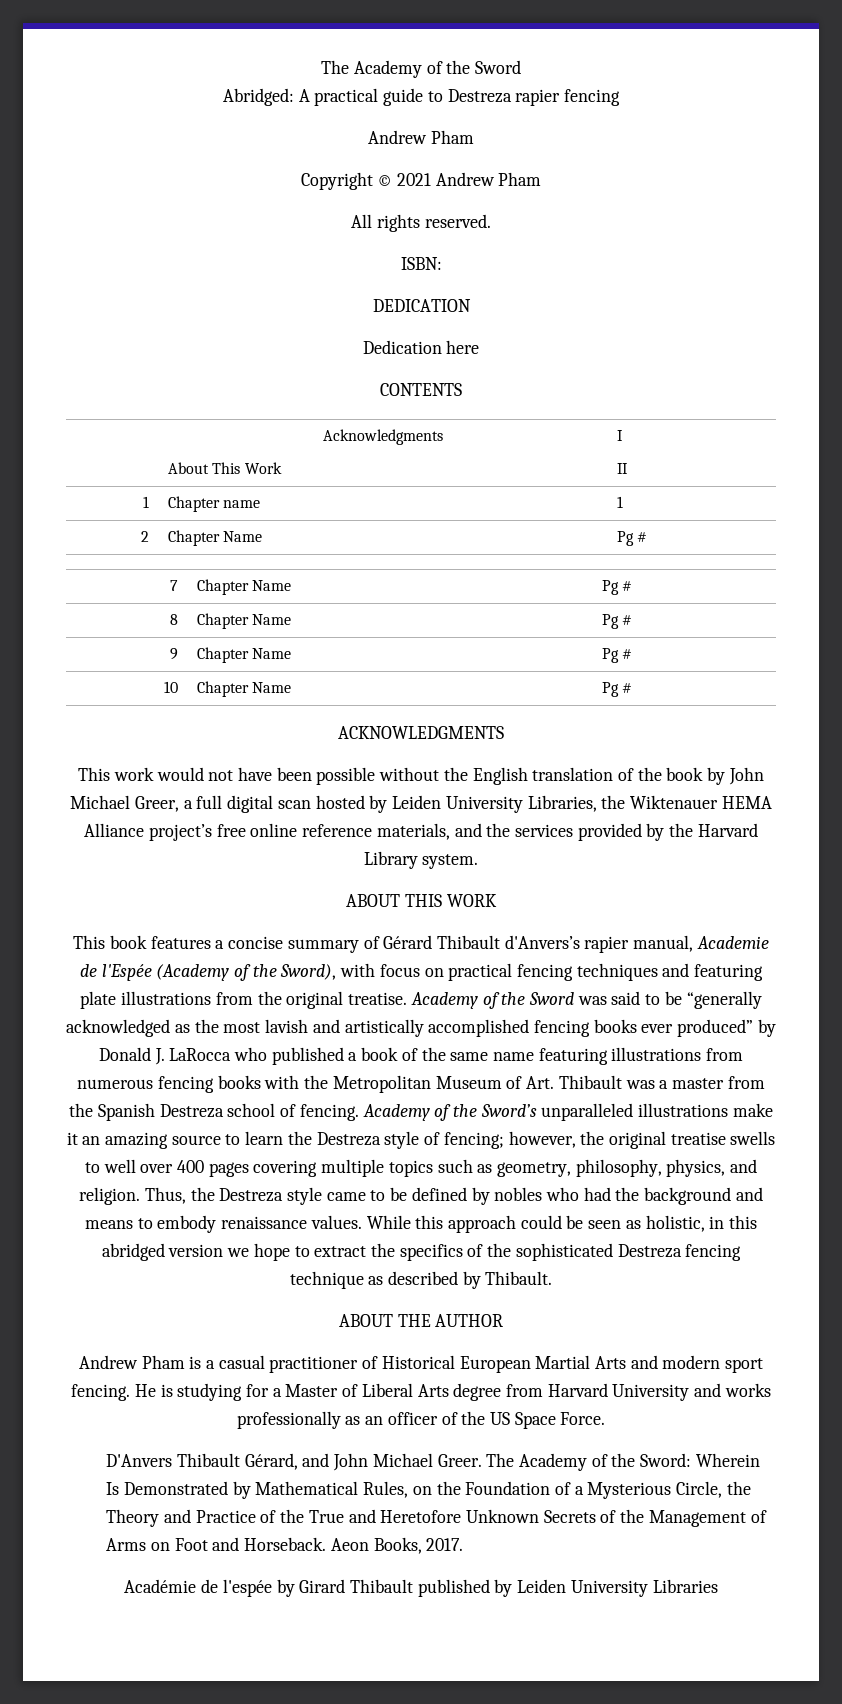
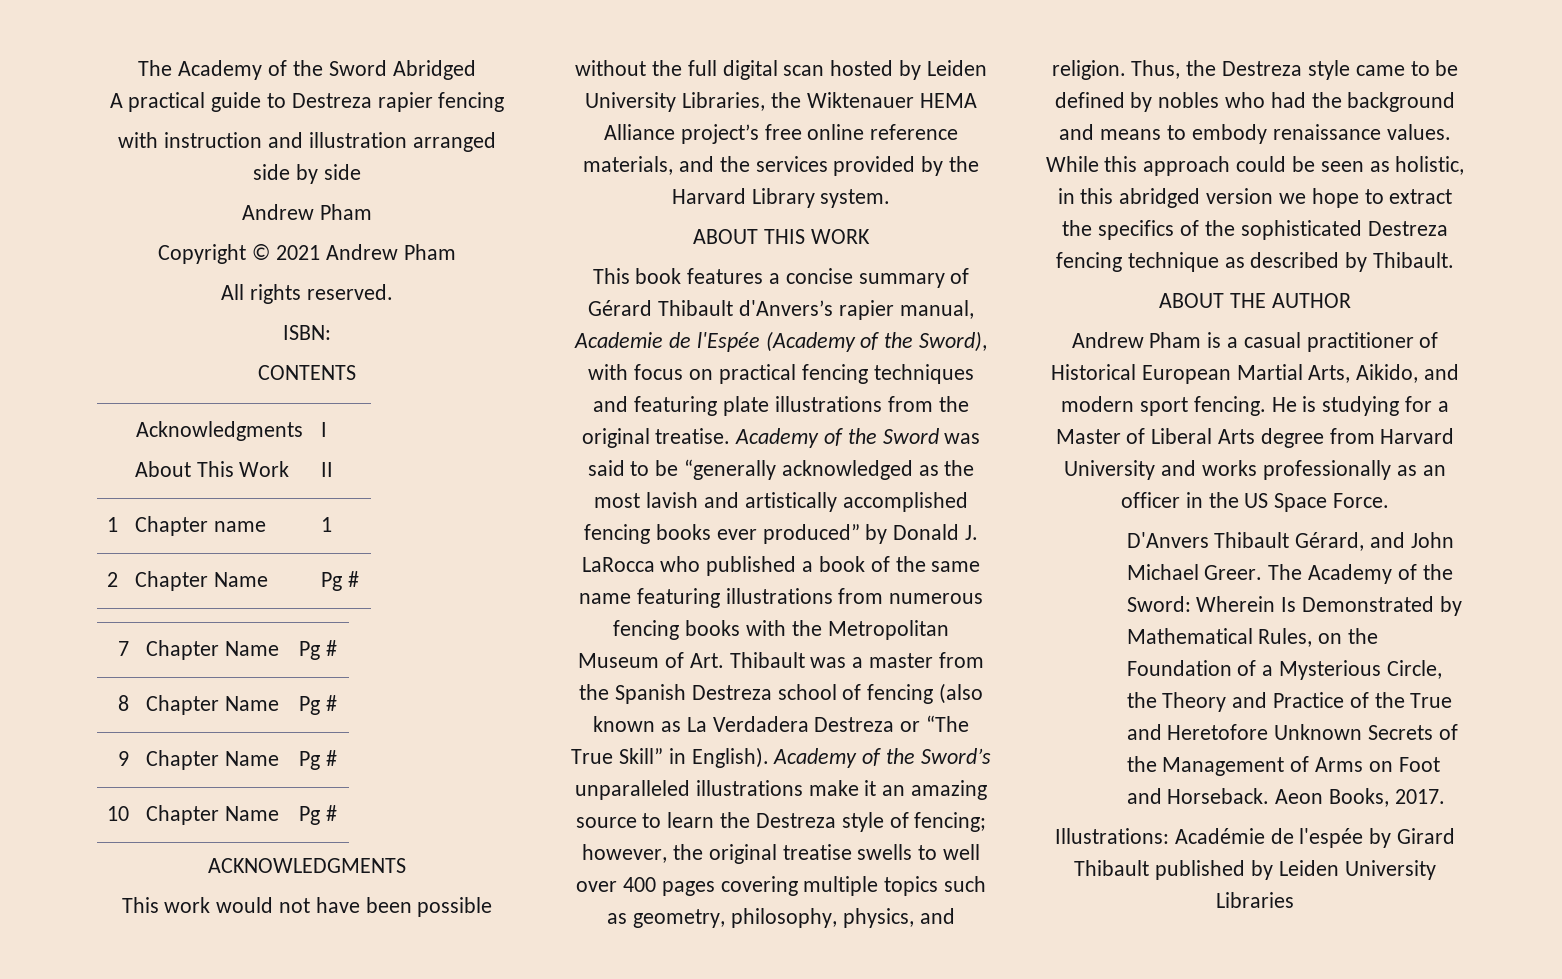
[222,88,294,106] // Abridged: -> [392,60,476,80] Abridged //
(621, 97) none -> [118,132,496,152] [253,164,361,184] // with instruction and illustration arranged side by side
[372,299,471,312] [362,340,480,354] // DEDICATION // Dedication here -> (331, 332) none
[472,767,764,785] [70,795,193,812] English translation of the book by John Michael Greer, a -> (682, 68) none
[299,1104,359,1121] fencing. -> [867,683,983,704] [593,715,969,732] [571,747,769,768] fencing (also known as La Verdadera Destreza or “The True Skill” in English).
[595,1356,627,1369] Arts -> [1308,364,1419,383] Arts, Aikido,
[441,1412,458,1425] of -> [1185,492,1203,508] in
(464, 1544) none -> [1054,828,1169,844] Illustrations:

